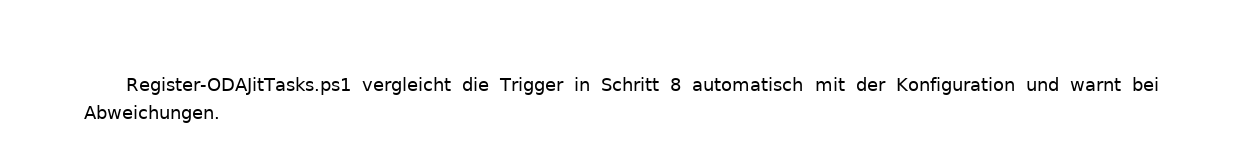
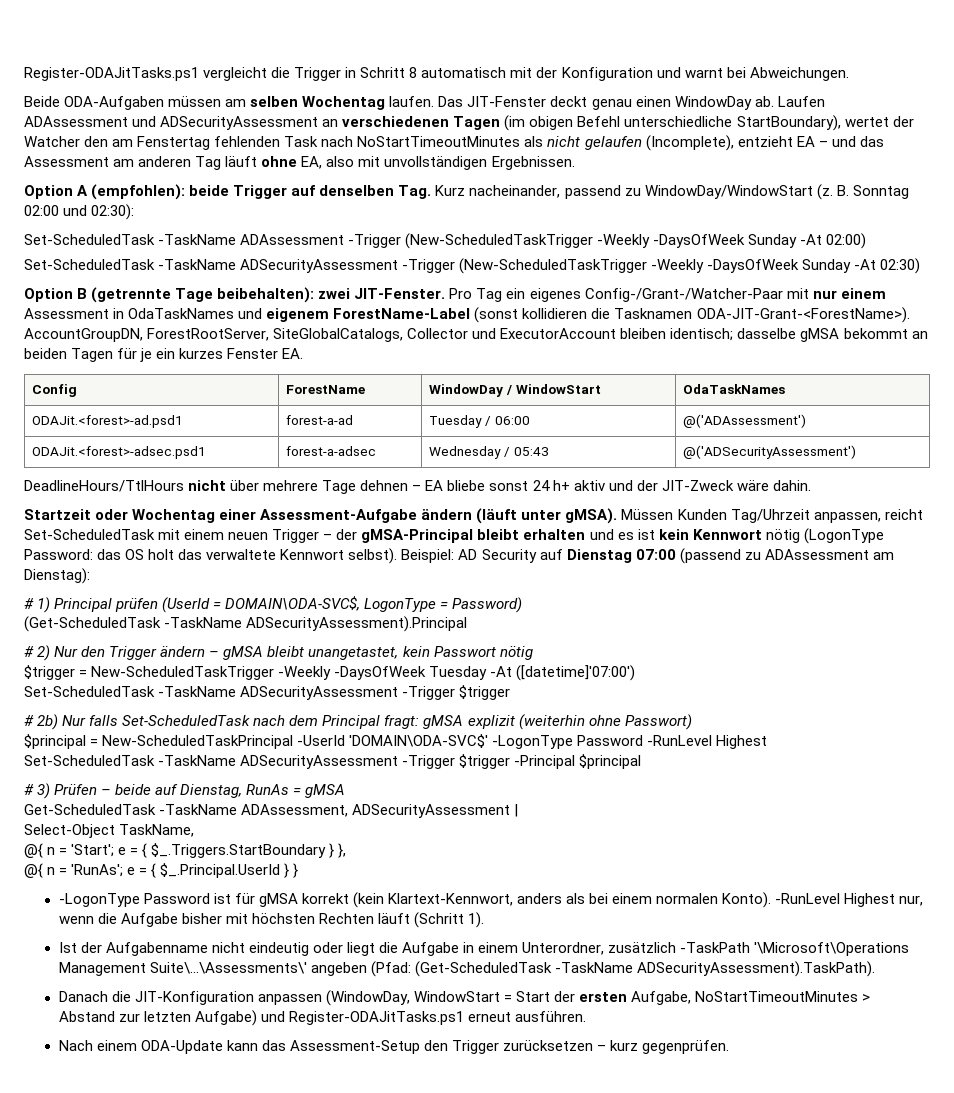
(220, 114) none -> [24,96,825,110] [24,115,914,131] [24,135,884,151] [24,156,575,170] [24,184,909,200] [24,204,135,220] [24,233,867,249] [24,258,921,274] [24,287,886,303] [24,307,910,323] [24,328,928,342] [24,348,304,362] [32,384,78,397] [286,385,366,394] [429,384,601,397] [683,384,786,394] [32,415,184,428] [286,415,354,425] [429,415,530,428] [683,414,807,428] [32,446,207,459] [286,446,377,456] [429,446,549,459] [683,445,857,459] [24,480,811,494] [24,508,923,524] [24,528,884,544] [24,548,894,564] [24,568,90,584] [24,596,523,613] [24,616,468,632] [24,645,533,661] [24,665,636,681] [24,685,511,700] [24,714,692,730] [24,734,768,749] [24,754,642,769] [24,783,346,799] [24,804,519,818] [24,824,195,838] [24,843,347,858] [24,863,299,878] [58,892,924,908] [58,912,484,928] [58,942,910,956] [58,961,875,977] [58,990,871,1006] [58,1010,586,1026] [58,1040,730,1054] // Beide ODA-Aufgaben müssen am selben Wochentag laufen. Das JIT-Fenster deckt genau einen WindowDay ab. Laufen ADAssessment und ADSecurityAssessment an verschiedenen Tagen (im obigen Befehl unterschiedliche StartBoundary), wertet der Watcher den am Fenstertag fehlenden Task nach NoStartTimeoutMinutes als nicht gelaufen (Incomplete), entzieht EA – und das Assessment am anderen Tag läuft ohne EA, also mit unvollständigen Ergebnissen. // Option A (empfohlen): beide Trigger auf denselben Tag. Kurz nacheinander, passend zu WindowDay/WindowStart (z. B. Sonntag 02:00 und 02:30): // Set-ScheduledTask -TaskName ADAssessment -Trigger (New-ScheduledTaskTrigger -Weekly -DaysOfWeek Sunday -At 02:00) // Set-ScheduledTask -TaskName ADSecurityAssessment -Trigger (New-ScheduledTaskTrigger -Weekly -DaysOfWeek Sunday -At 02:30) // Option B (getrennte Tage beibehalten): zwei JIT-Fenster. Pro Tag ein eigenes Config-/Grant-/Watcher-Paar mit nur einem Assessment in OdaTaskNames und eigenem ForestName-Label (sonst kollidieren die Tasknamen ODA-JIT-Grant-<ForestName>). AccountGroupDN, ForestRootServer, SiteGlobalCatalogs, Collector und ExecutorAccount bleiben identisch; dasselbe gMSA bekommt an beiden Tagen für je ein kurzes Fenster EA. // Config | ForestName | WindowDay / WindowStart | OdaTaskNames // ODAJit.<forest>-ad.psd1 | forest-a-ad | Tuesday / 06:00 | @('ADAssessment') // ODAJit.<forest>-adsec.psd1 | forest-a-adsec | Wednesday / 05:43 | @('ADSecurityAssessment') // DeadlineHours/TtlHours nicht über mehrere Tage dehnen – EA bliebe sonst 24 h+ aktiv und der JIT-Zweck wäre dahin. // Startzeit oder Wochentag einer Assessment-Aufgabe ändern (läuft unter gMSA). Müssen Kunden Tag/Uhrzeit anpassen, reicht Set-ScheduledTask mit einem neuen Trigger – der gMSA-Principal bleibt erhalten und es ist kein Kennwort nötig (LogonType Password: das OS holt das verwaltete Kennwort selbst). Beispiel: AD Security auf Dienstag 07:00 (passend zu ADAssessment am Dienstag): // # 1) Principal prüfen (UserId = DOMAIN\ODA-SVC$, LogonType = Password) // (Get-ScheduledTask -TaskName ADSecurityAssessment).Principal // # 2) Nur den Trigger ändern – gMSA bleibt unangetastet, kein Passwort nötig // $trigger = New-ScheduledTaskTrigger -Weekly -DaysOfWeek Tuesday -At ([datetime]'07:00') // Set-ScheduledTask -TaskName ADSecurityAssessment -Trigger $trigger // # 2b) Nur falls Set-ScheduledTask nach dem Principal fragt: gMSA explizit (weiterhin ohne Passwort) // $principal = New-ScheduledTaskPrincipal -UserId 'DOMAIN\ODA-SVC$' -LogonType Password -RunLevel Highest // Set-ScheduledTask -TaskName ADSecurityAssessment -Trigger $trigger -Principal $principal // # 3) Prüfen – beide auf Dienstag, RunAs = gMSA // Get-ScheduledTask -TaskName ADAssessment, ADSecurityAssessment | // Select-Object TaskName, // @{ n = 'Start'; e = { $_.Triggers.StartBoundary } }, // @{ n = 'RunAs'; e = { $_.Principal.UserId } } // -LogonType Password ist für gMSA korrekt (kein Klartext-Kennwort, anders als bei einem normalen Konto). -RunLevel Highest nur, wenn die Aufgabe bisher mit höchsten Rechten läuft (Schritt 1). // Ist der Aufgabenname nicht eindeutig oder liegt die Aufgabe in einem Unterordner, zusätzlich -TaskPath '\Microsoft\Operations Management Suite\…\Assessments\' angeben (Pfad: (Get-ScheduledTask -TaskName ADSecurityAssessment).TaskPath). // Danach die JIT-Konfiguration anpassen (WindowDay, WindowStart = Start der ersten Aufgabe, NoStartTimeoutMinutes > Abstand zur letzten Aufgabe) und Register-ODAJitTasks.ps1 erneut ausführen. // Nach einem ODA-Update kann das Assessment-Setup den Trigger zurücksetzen – kurz gegenprüfen.

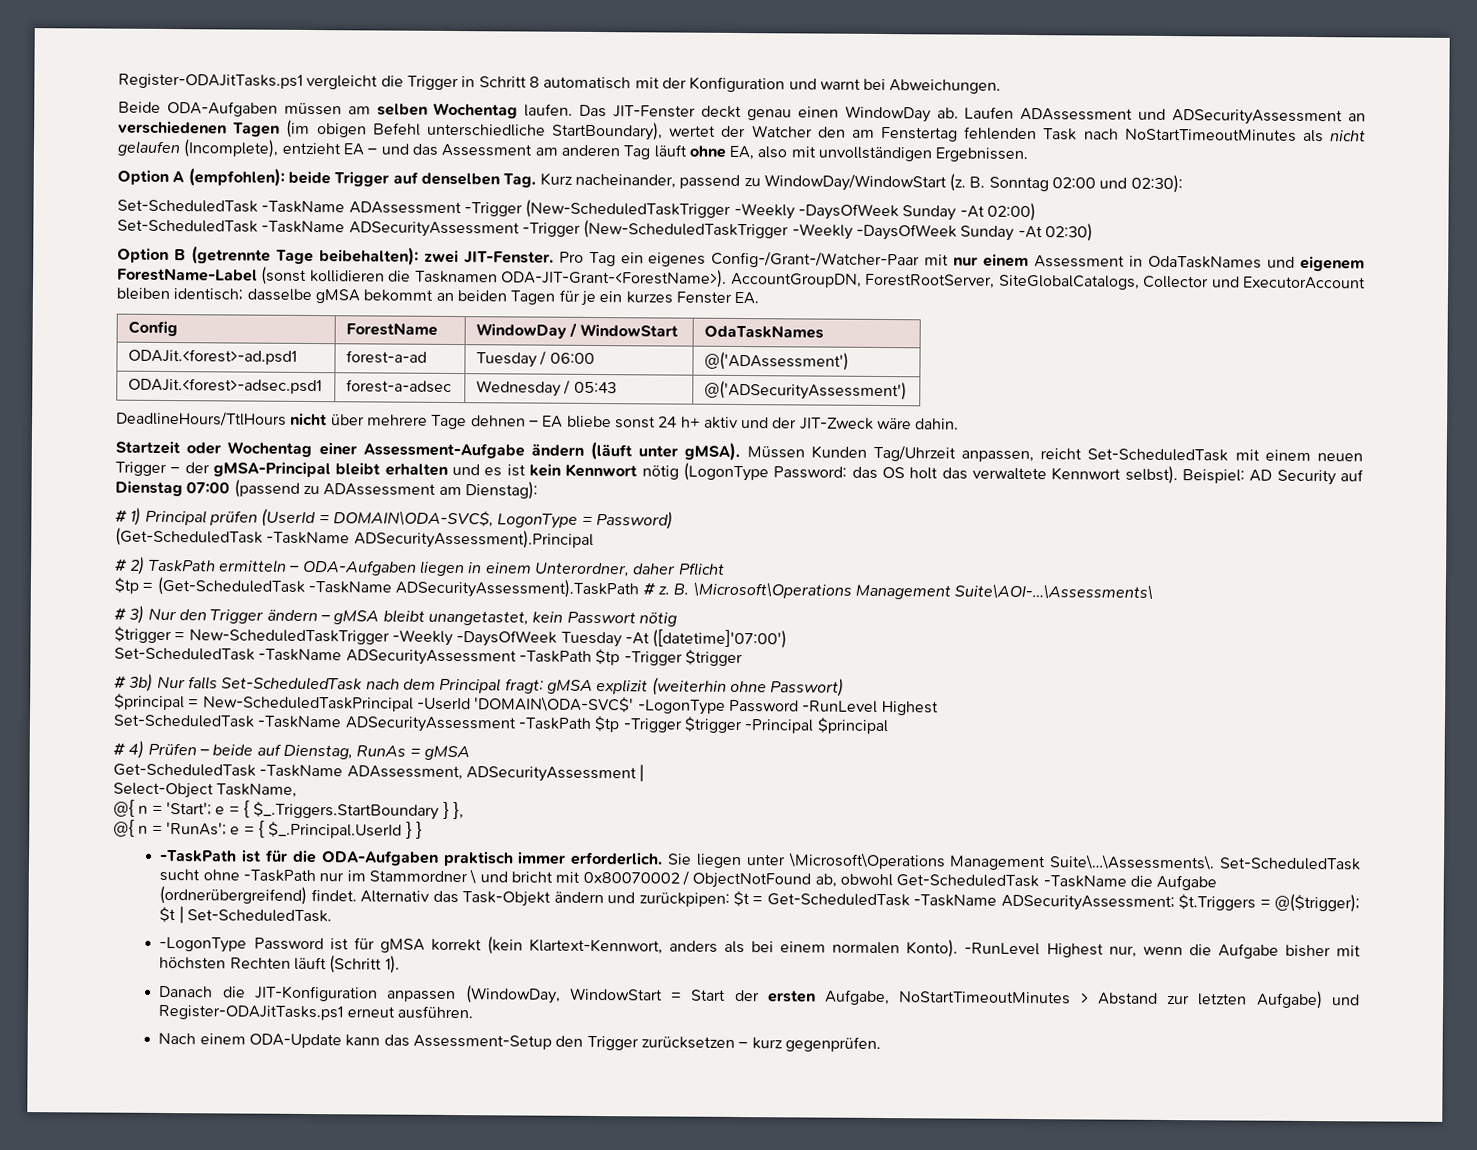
(51, 653) none -> [148,559,725,577] [114,576,1154,600] [114,605,145,624] TaskPath ermitteln – ODA-Aufgaben liegen in einem Unterordner, daher Pflicht // $tp = (Get-ScheduledTask -TaskName ADSecurityAssessment).TaskPath # z. B. \Microsoft\Operations Management Suite\AOI-…\Assessments\ // # 3)
(399, 693) none -> [518,649,621,666] -TaskPath $tp
[37,714,59,730] 2b) -> [129,673,154,692] 3b)
(399, 762) none -> [517,716,621,733] -TaskPath $tp
[37,783,51,799] 3) -> [128,740,145,759] 4)
(299, 870) none -> [159,849,1361,871] [159,868,1218,891] [159,885,1360,913] [159,906,333,924] // -TaskPath ist für die ODA-Aufgaben praktisch immer erforderlich. Sie liegen unter \Microsoft\Operations Management Suite\…\Assessments\. Set-ScheduledTask sucht ohne -TaskPath nur im Stammordner \ und bricht mit 0x80070002 / ObjectNotFound ab, obwohl Get-ScheduledTask -TaskName die Aufgabe (ordnerübergreifend) findet. Alternativ das Task-Objekt ändern und zurückpipen: $t = Get-ScheduledTask -TaskName ADSecurityAssessment; $t.Triggers = @($trigger); $t | Set-ScheduledTask.
[58,942,910,956] [58,961,875,977] // Ist der Aufgabenname nicht eindeutig oder liegt die Aufgabe in einem Unterordner, zusätzlich -TaskPath '\Microsoft\Operations Management Suite\…\Assessments\' angeben (Pfad: (Get-ScheduledTask -TaskName ADSecurityAssessment).TaskPath). -> (400, 964) none

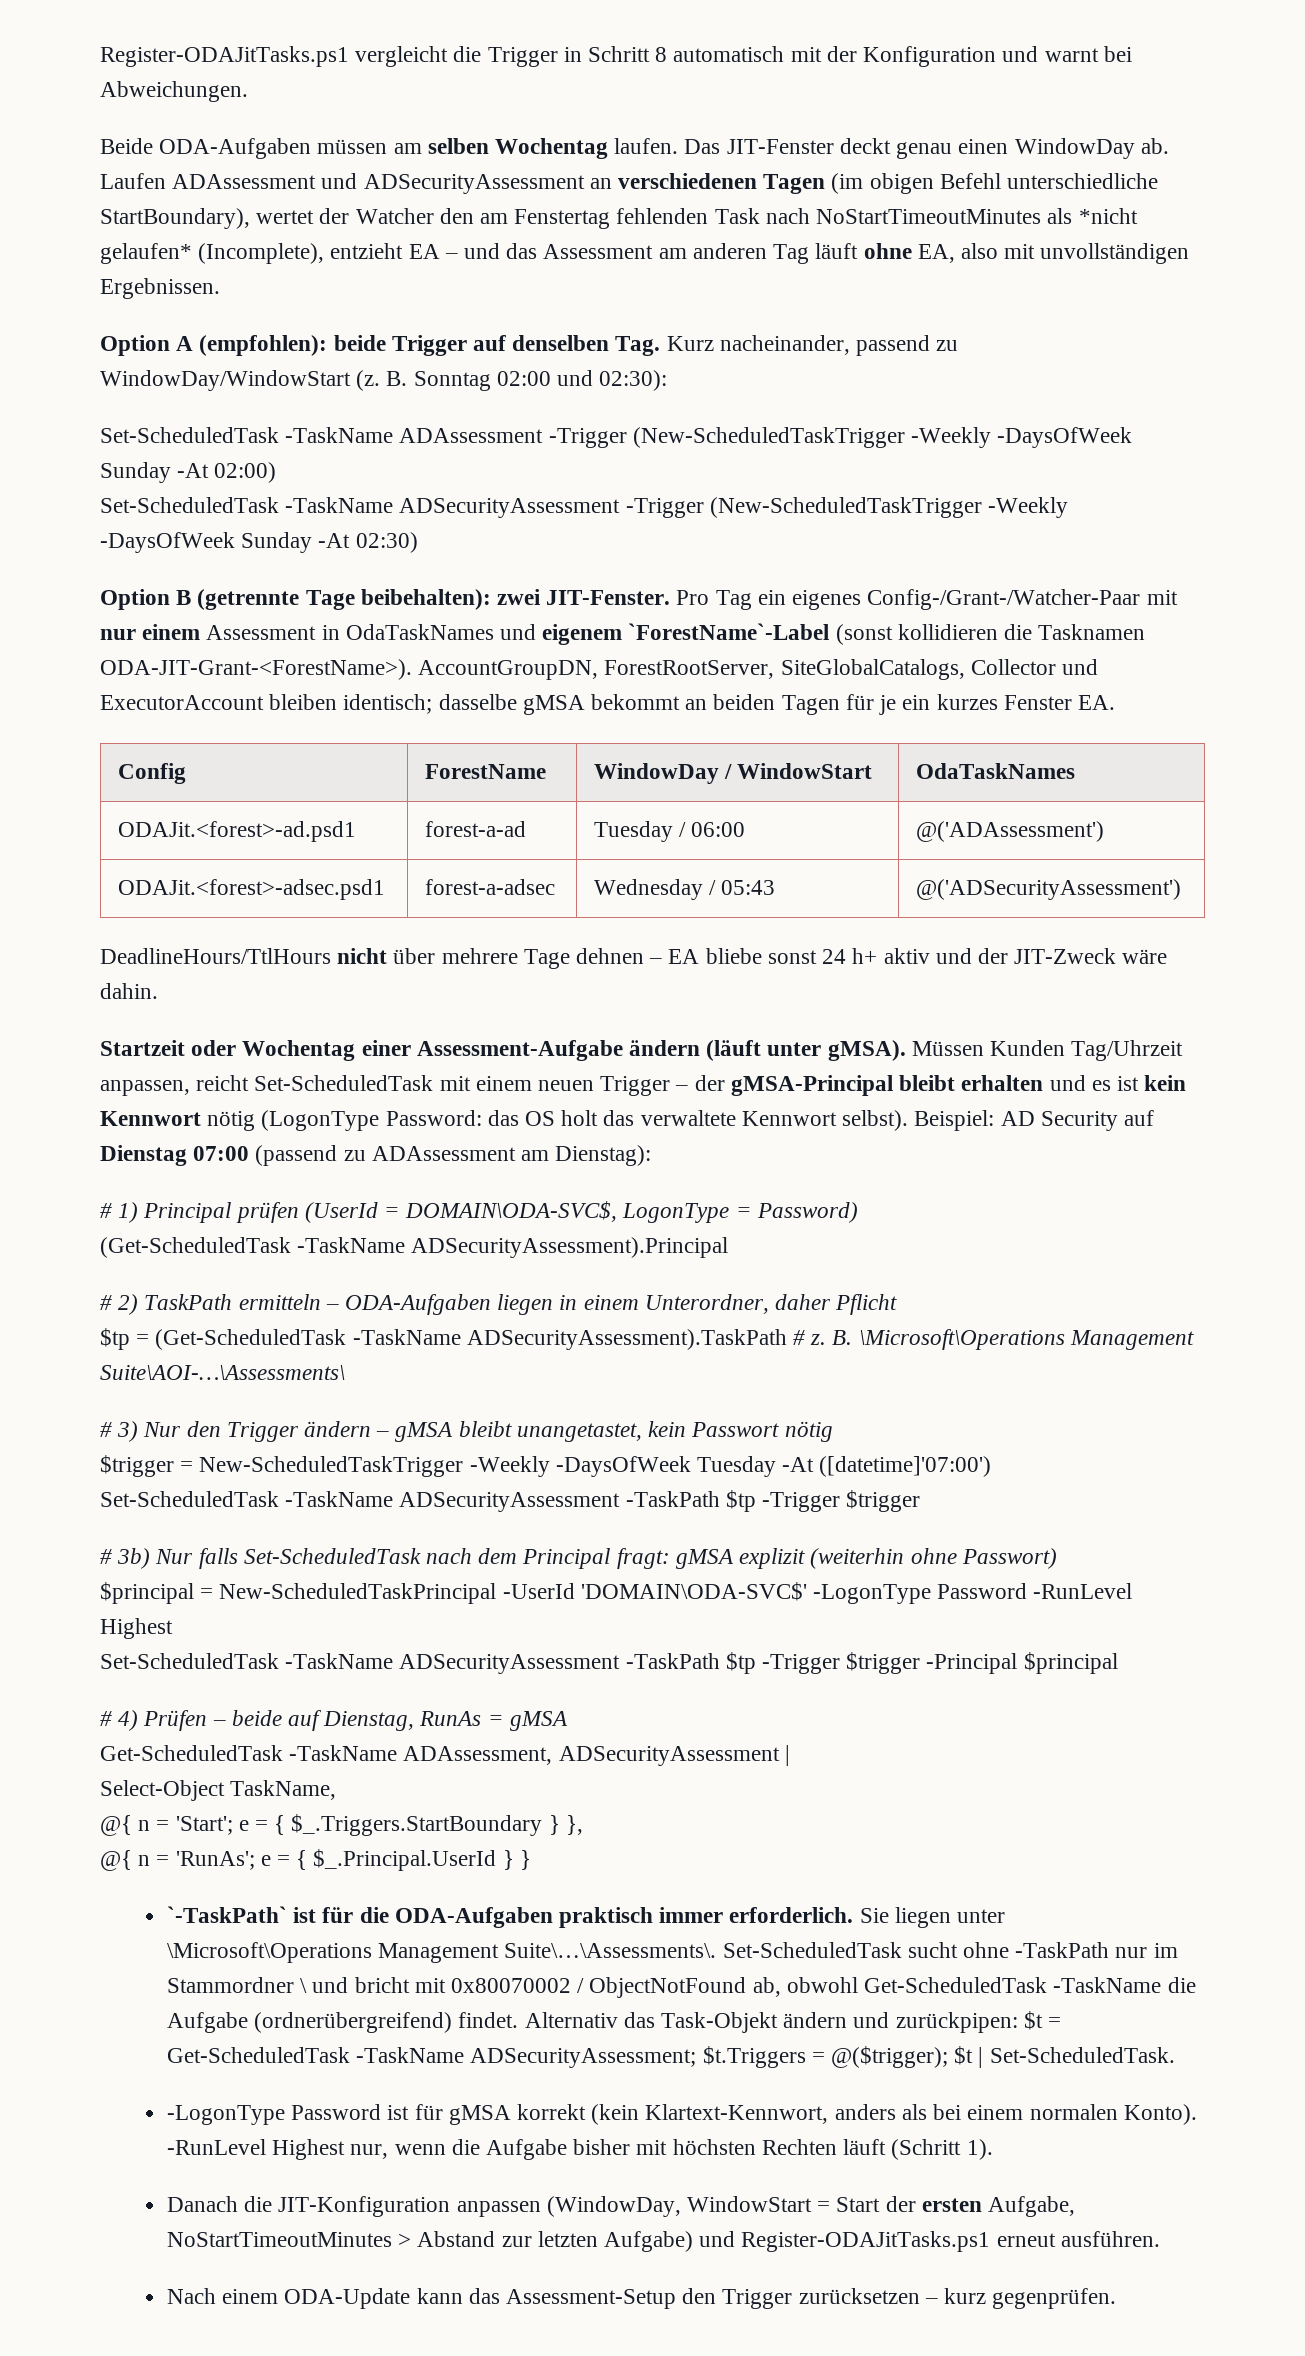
[1329,130,1366,142] [117,140,181,157] nicht gelaufen -> [1078,208,1138,224] [100,243,192,264] *nicht gelaufen*
[117,267,258,282] ForestName-Label -> [628,623,830,640] `ForestName`-Label
[159,849,238,863] -TaskPath -> [167,1906,288,1923] `-TaskPath`

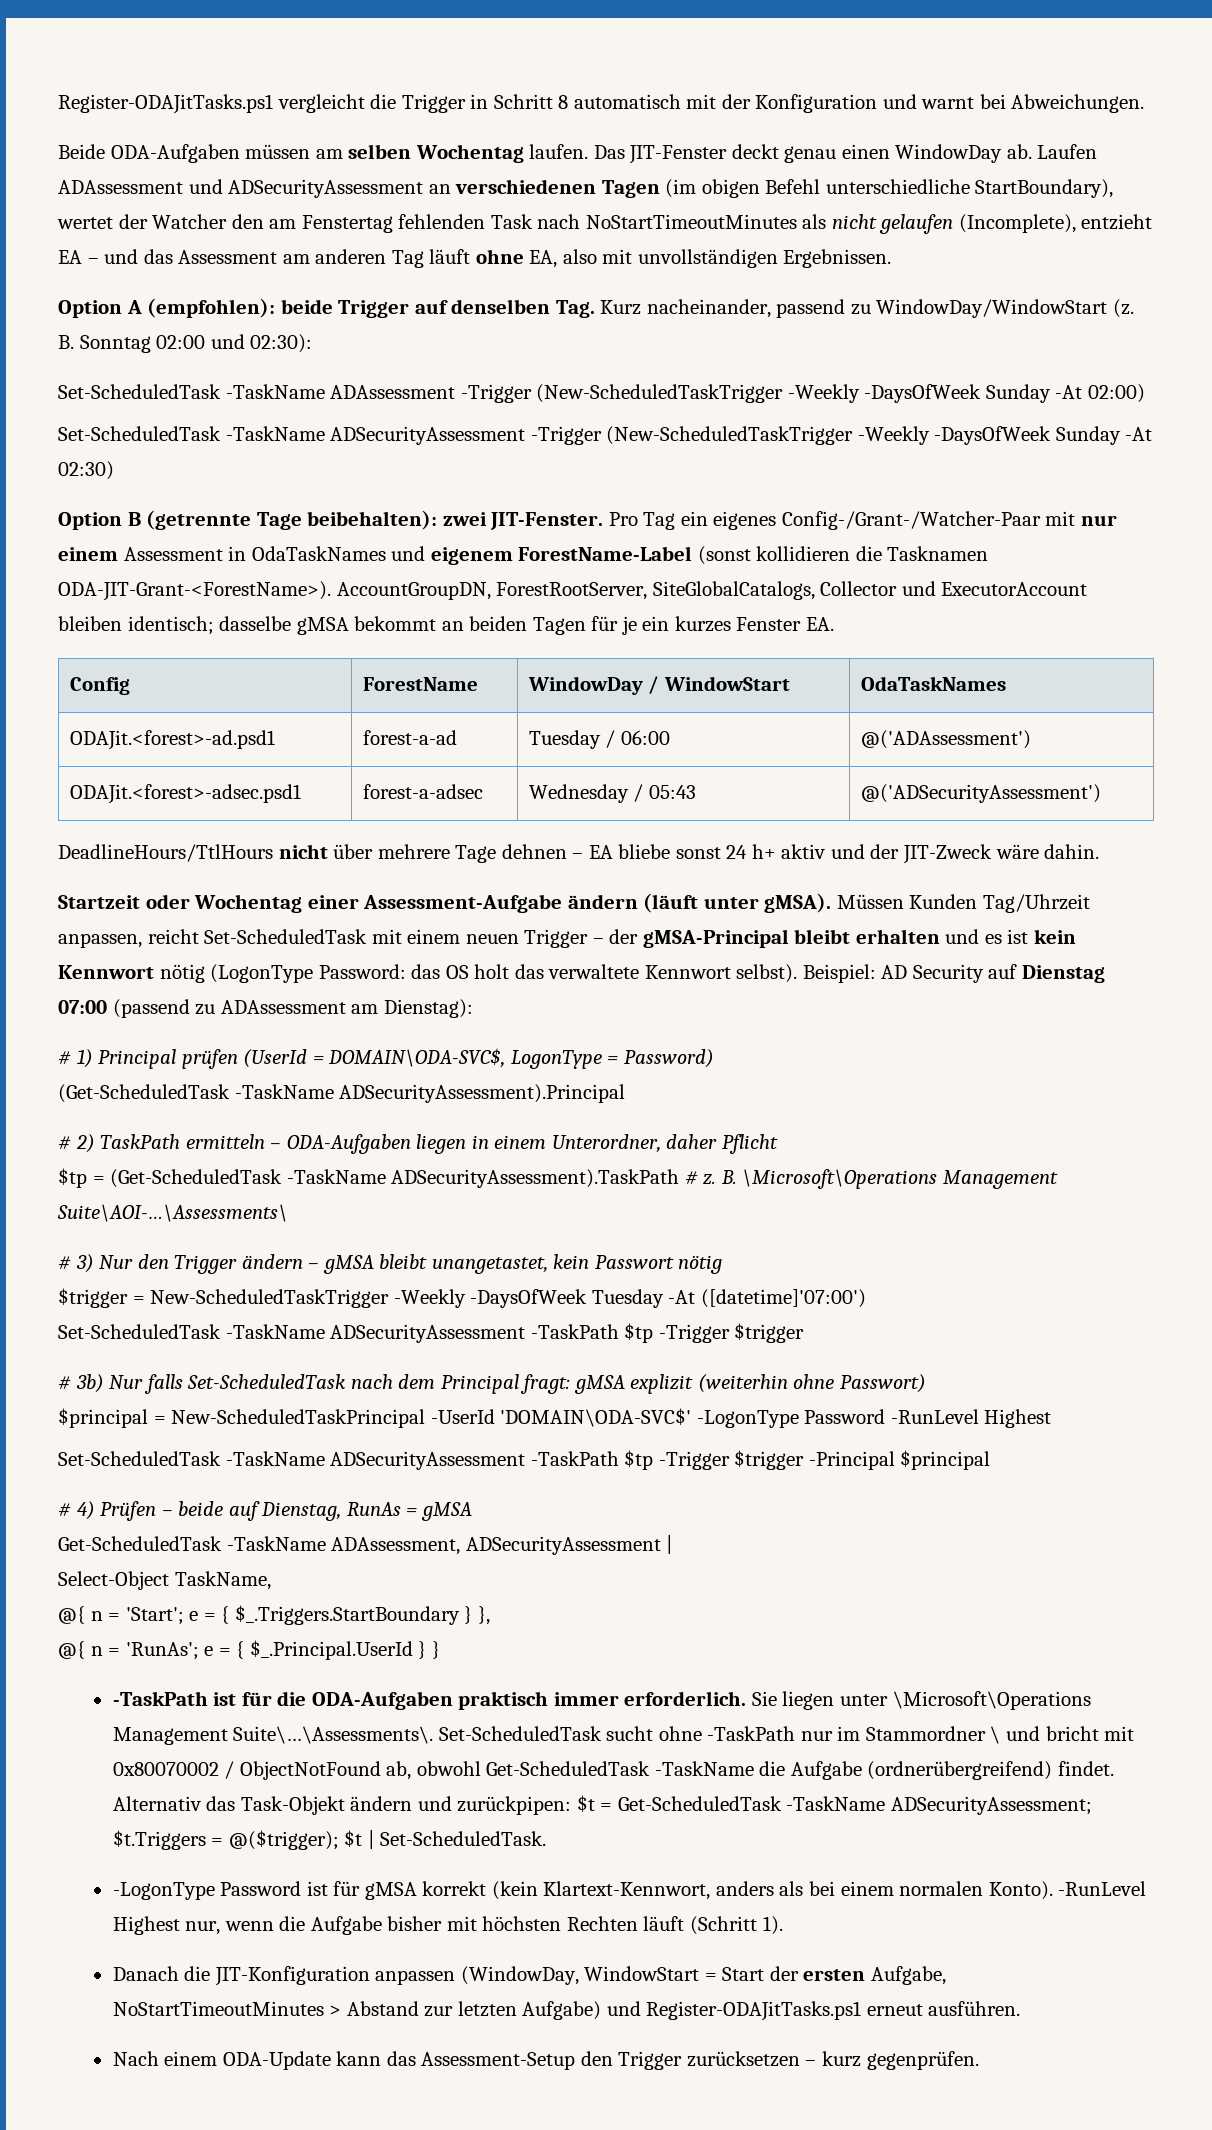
[1078,208,1138,224] [100,243,192,264] *nicht gelaufen* -> [831,214,954,234] nicht gelaufen
[628,623,830,640] `ForestName`-Label -> [518,546,693,561] ForestName-Label
[167,1906,288,1923] `-TaskPath` -> [112,1691,208,1706] -TaskPath

